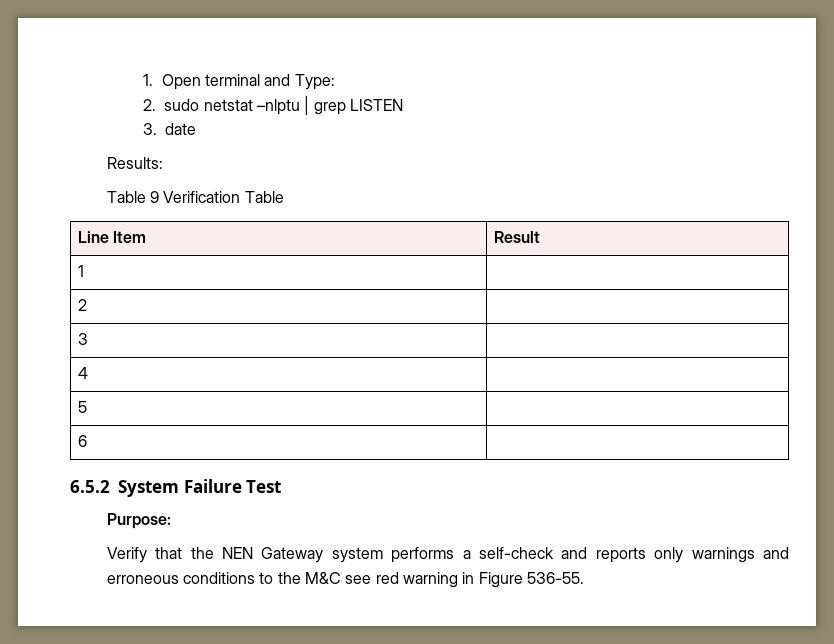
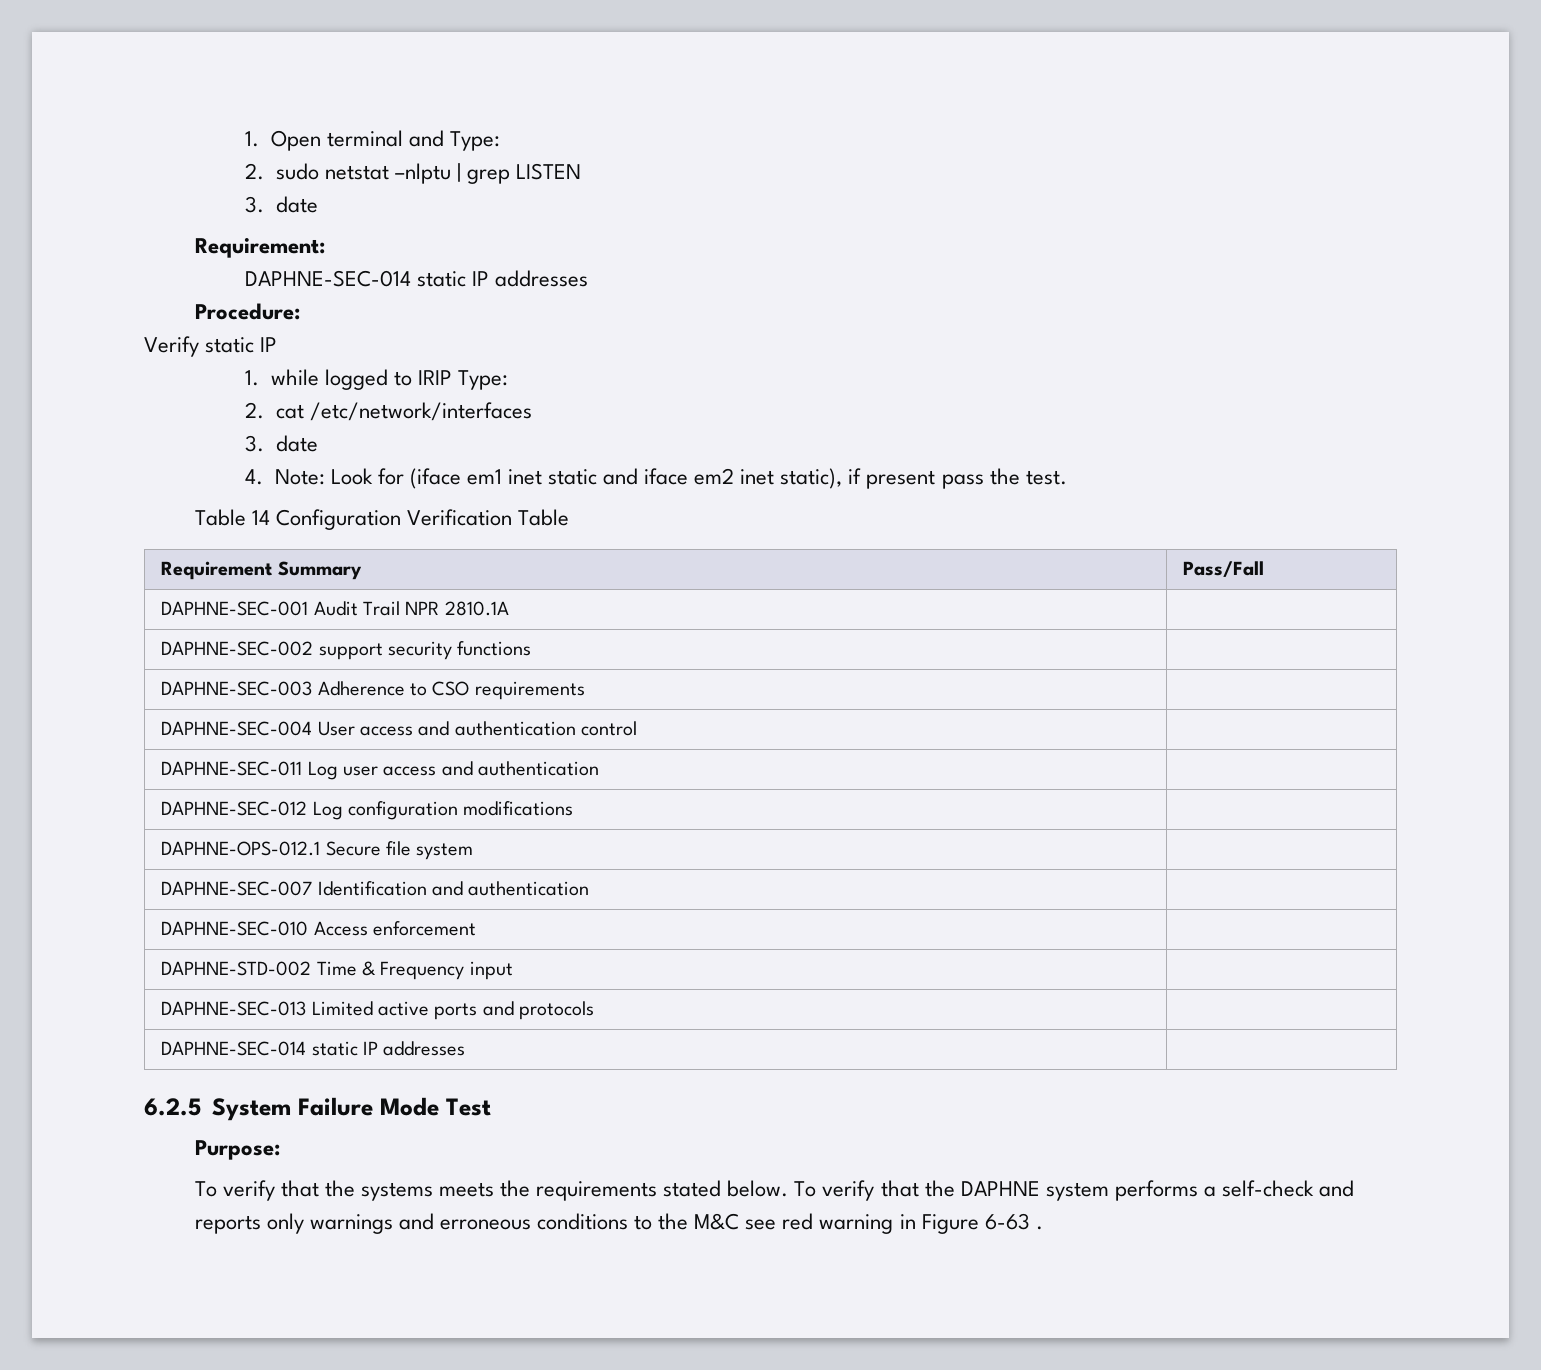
[106,157,163,169] [106,191,160,203] Results: // Table 9 -> [194,238,325,258] [245,270,589,287] [194,303,300,320] [144,336,278,357] [245,369,508,390] [245,402,532,421] [245,435,318,452] [245,468,1067,489] [194,509,401,530] Requirement: // DAPHNE-SEC-014 static IP addresses // Procedure: // Verify static IP // 1. while logged to IRIP Type: // 2. cat /etc/network/interfaces // 3. date // 4. Note: Look for (iface em1 inet static and iface em2 inet static), if present pass the test. // Table 14 Configuration
[77,231,147,243] [493,231,540,243] [77,265,84,277] [77,299,87,311] [77,333,88,345] [77,367,88,379] [77,401,87,413] [77,435,87,447] [70,480,110,493] Line Item | Result // 1 | // 2 | // 3 | // 4 | // 5 | // 6 | // 6.5.2 -> [161,561,362,580] [1183,561,1265,577] [161,601,509,616] [161,641,532,660] [161,681,585,700] [161,721,638,736] [161,761,600,780] [161,801,574,820] [161,841,474,860] [161,881,590,896] [161,921,476,936] [161,961,513,980] [161,1001,595,1020] [161,1041,466,1056] [144,1098,201,1116] Requirement Summary | Pass/Fall // DAPHNE-SEC-001 Audit Trail NPR 2810.1A | // DAPHNE-SEC-002 support security functions | // DAPHNE-SEC-003 Adherence to CSO requirements | // DAPHNE-SEC-004 User access and authentication control | // DAPHNE-SEC-011 Log user access and authentication | // DAPHNE-SEC-012 Log configuration modifications | // DAPHNE-OPS-012.1 Secure file system | // DAPHNE-SEC-007 Identification and authentication | // DAPHNE-SEC-010 Access enforcement | // DAPHNE-STD-002 Time & Frequency input | // DAPHNE-SEC-013 Limited active ports and protocols | // DAPHNE-SEC-014 static IP addresses | // 6.2.5
(242, 486) none -> [380,1097,440,1116] Mode
[106,547,324,563] Verify that the NEN Gateway -> [194,1180,1040,1201] To verify that the systems meets the requirements stated below. To verify that the DAPHNE
[526,572,584,584] 536-55. -> [984,1213,1043,1230] 6-63 .

